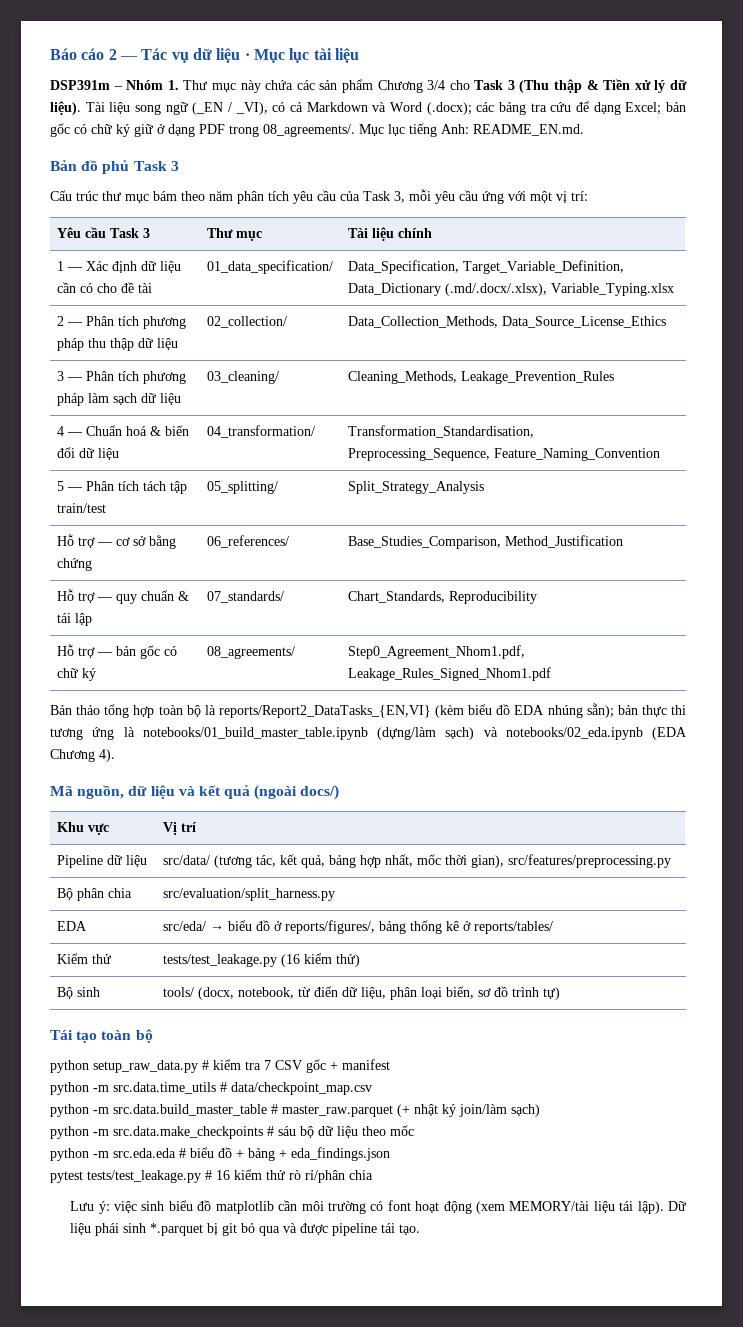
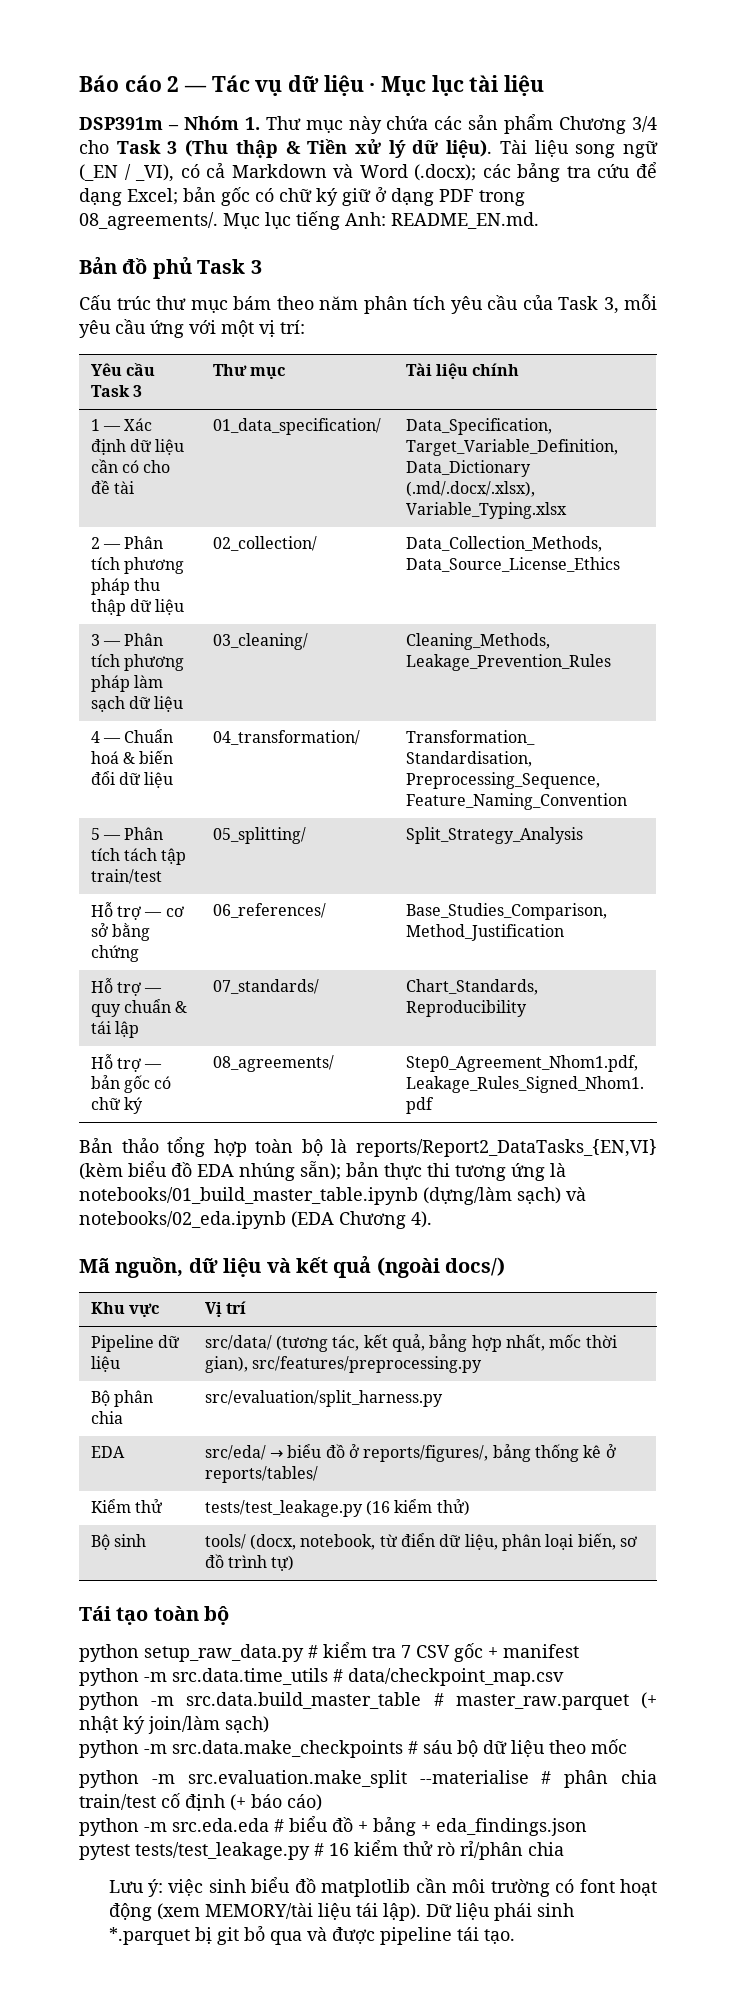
(414, 1130) none -> [79,1770,657,1788] [79,1793,322,1811] // python -m src.evaluation.make_split --materialise # phân chia train/test cố định (+ báo cáo)

